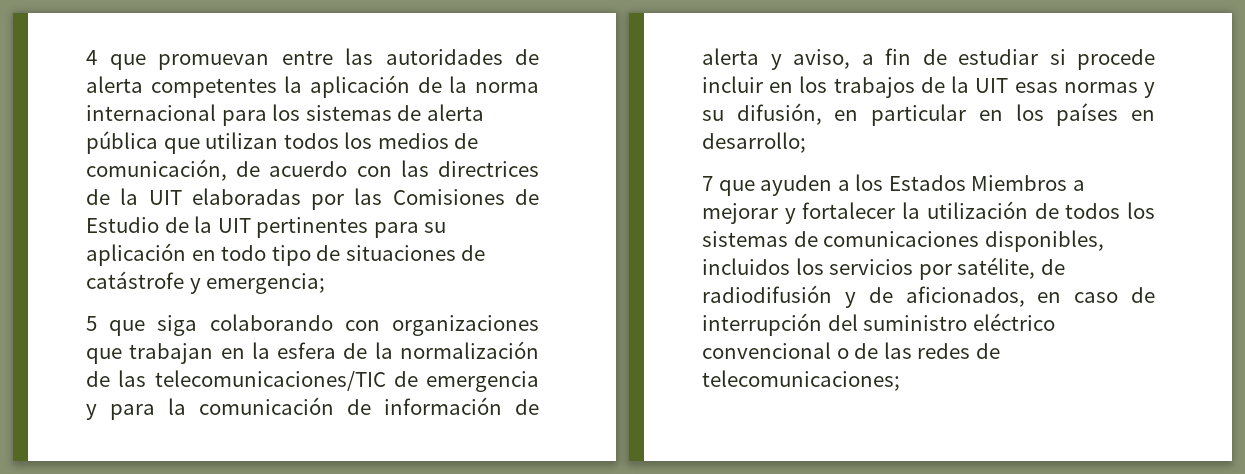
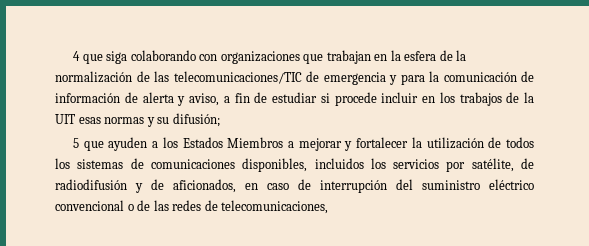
[158,48,539,70] [86,75,539,98] [86,104,484,126] [86,131,479,154] [86,159,539,181] [86,188,539,210] [86,216,447,238] [86,243,486,266] [86,271,326,294] [86,316,146,336] promuevan entre las autoridades de alerta competentes la aplicación de la norma internacional para los sistemas de alerta pública que utilizan todos los medios de comunicación, de acuerdo con las directrices de la UIT elaboradas por las Comisiones de Estudio de la UIT pertinentes para su aplicación en todo tipo de situaciones de catástrofe y emergencia; // 5 que -> (103, 59) none
[736,103,1155,126] [702,132,806,153] [702,176,713,191] difusión, en particular en los países en desarrollo; // 7 -> [172,113,220,127] [73,138,80,148] difusión; // 5
[702,370,900,391] telecomunicaciones; -> [221,200,329,214] telecomunicaciones,

